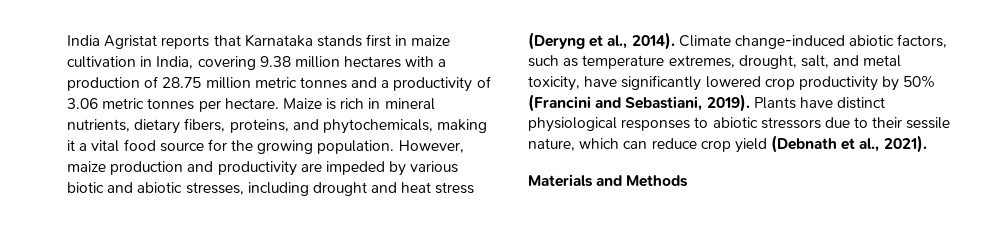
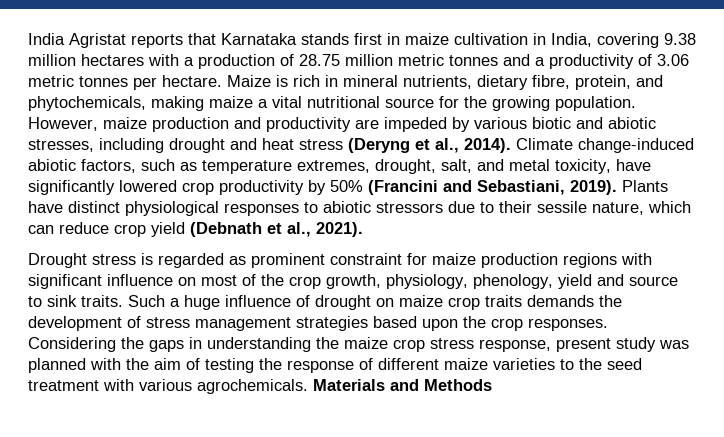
[184,118,289,133] fibers, proteins, -> [532,75,631,90] fibre, protein,
[67,140,75,151] it -> [209,96,253,108] maize
[123,139,156,151] food -> [307,96,380,108] nutritional
(927, 144) none -> [28,253,652,268] [28,274,678,289] [28,295,622,310] [28,316,608,331] [28,337,689,352] [28,358,642,373] [28,379,308,394] Drought stress is regarded as prominent constraint for maize production regions with significant influence on most of the crop growth, physiology, phenology, yield and source to sink traits. Such a huge influence of drought on maize crop traits demands the development of stress management strategies based upon the crop responses. Considering the gaps in understanding the maize crop stress response, present study was planned with the aim of testing the response of different maize varieties to the seed treatment with various agrochemicals.

